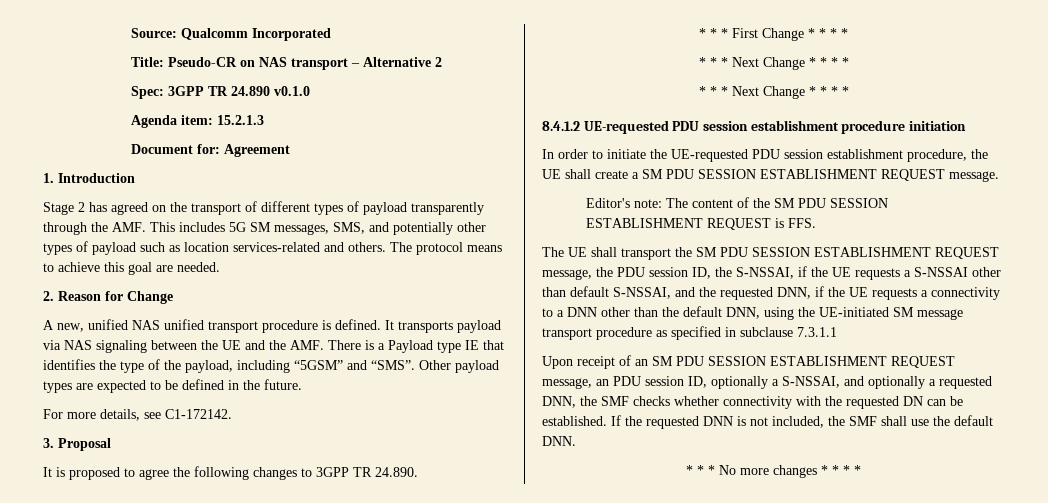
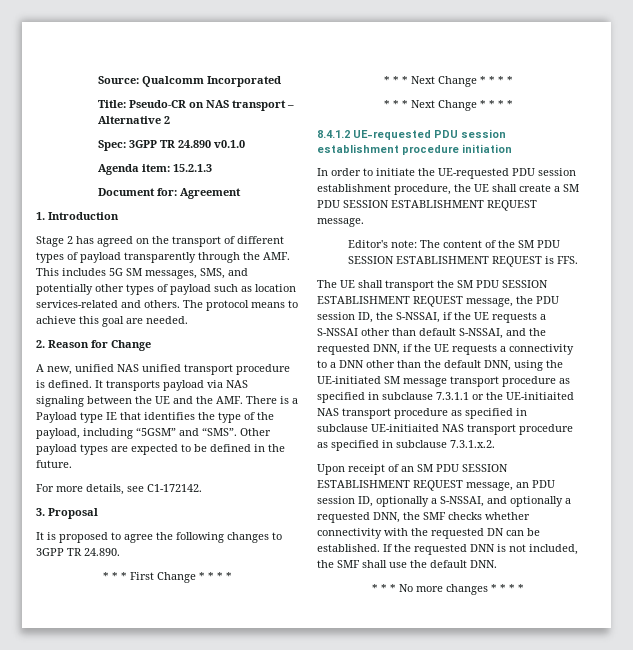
(837, 332) none -> [472,392,574,400] [317,408,527,419] [317,424,573,435] [317,440,495,451] or the UE-initiaited NAS transport procedure as specified in subclause UE-initiaited NAS transport procedure as specified in subclause 7.3.1.x.2.

